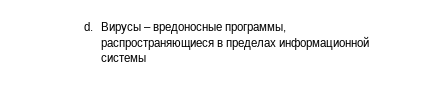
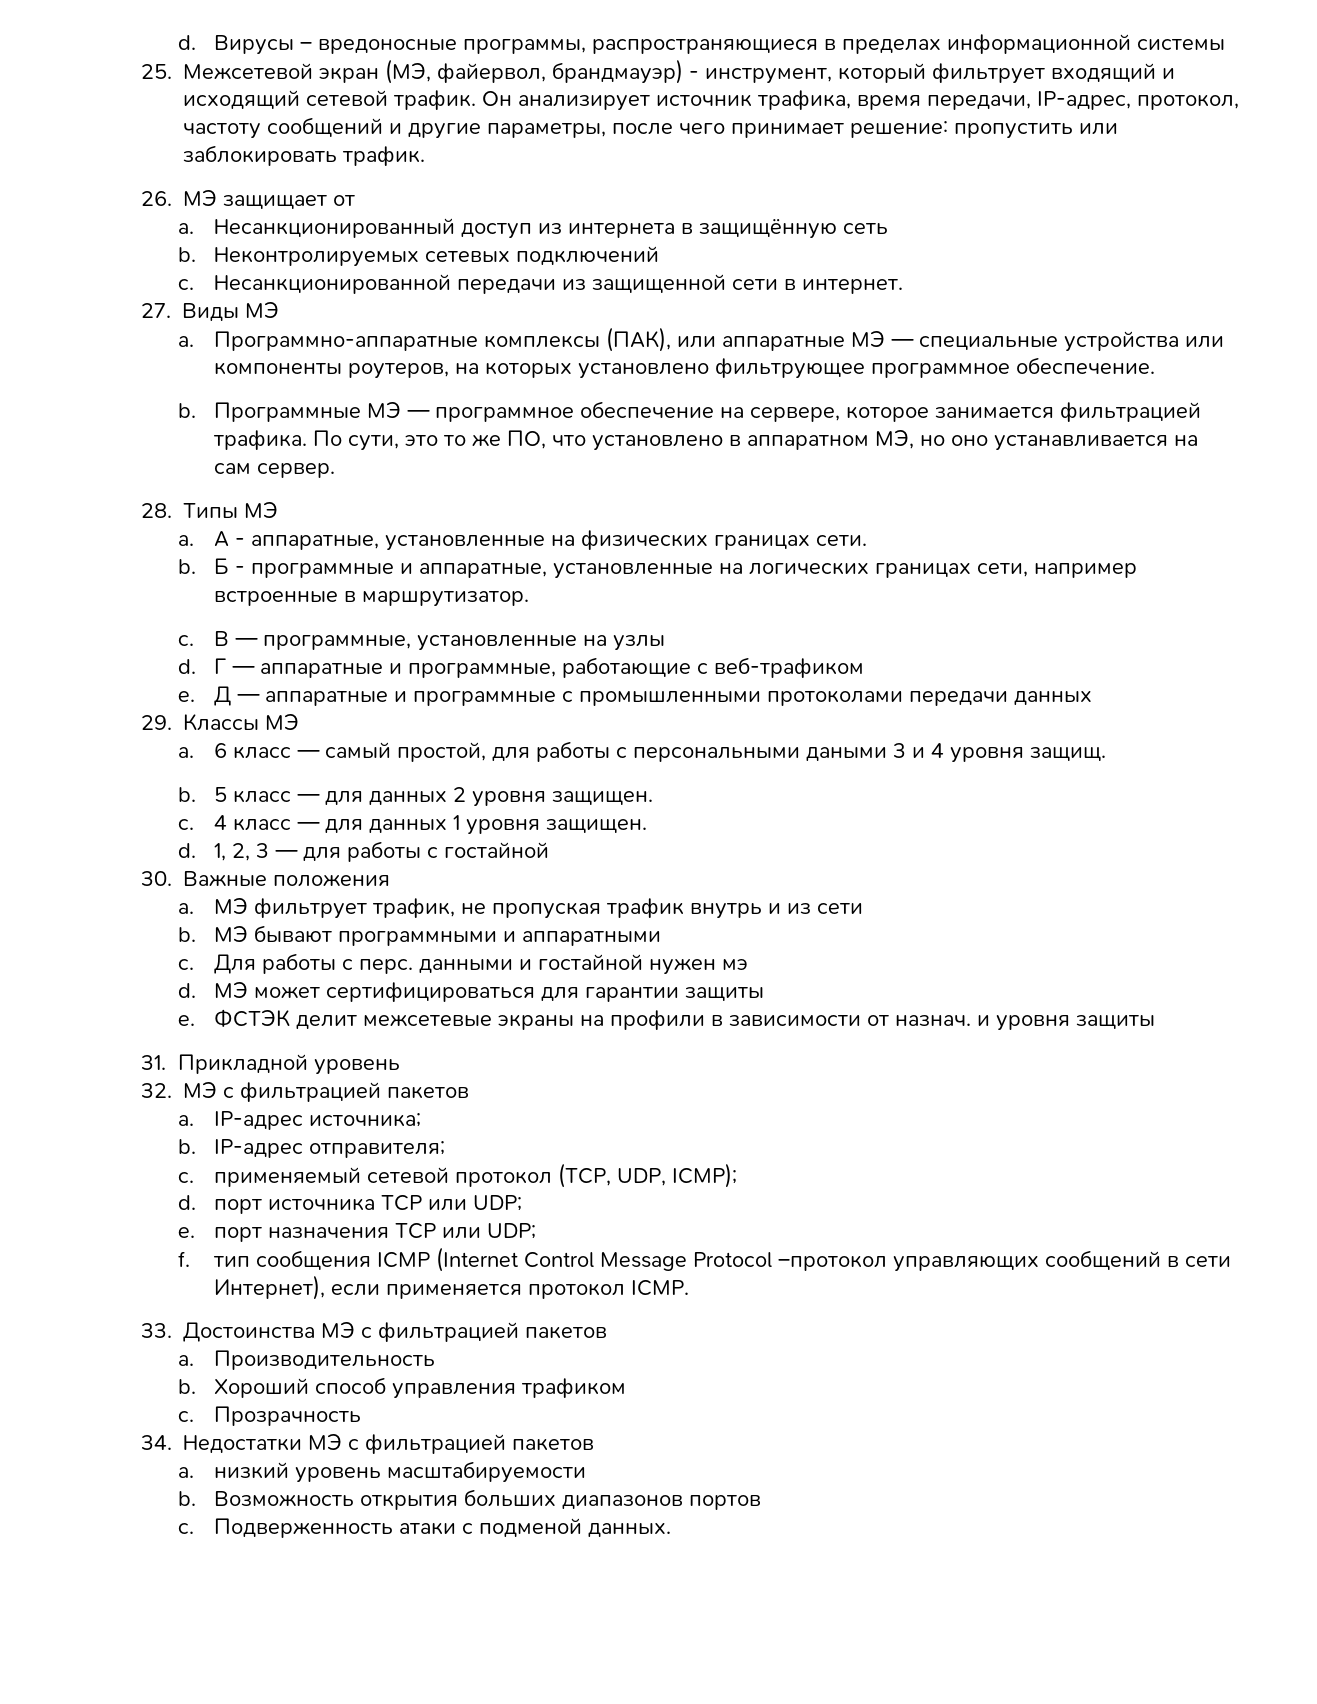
(147, 58) none -> [141,59,1176,84] [183,90,1240,111] [183,117,1119,139] [183,145,426,166] [141,190,356,210] [177,218,888,239] [177,246,659,267] [177,274,903,294] [141,302,280,322] [177,327,1224,352] [213,357,1155,379] [177,401,1201,422] [212,430,1198,451] [213,463,335,478] [141,502,279,518] [177,530,867,551] [177,558,1137,579] [213,591,529,607] [177,631,665,651] [177,657,864,678] [177,686,1092,706] [141,713,300,731] [177,741,1106,763] [177,787,653,807] [177,815,647,835] [177,841,549,862] [141,871,391,887] [177,898,863,919] [177,925,661,946] [177,953,748,975] [177,982,764,1002] [177,1009,1155,1031] [141,1054,400,1075] [141,1082,470,1102] [177,1111,421,1130] [177,1139,445,1158] [177,1163,737,1188] [177,1195,522,1214] [177,1223,536,1242] [177,1247,1231,1272] [213,1275,689,1300] [141,1322,608,1342] [177,1350,435,1370] [177,1377,626,1399] [177,1406,361,1426] [141,1434,595,1454] [177,1461,586,1483] [177,1489,761,1510] [177,1518,671,1538] // 25. Межсетевой экран (МЭ, файервол, брандмауэр) - инструмент, который фильтрует входящий и исходящий сетевой трафик. Он анализирует источник трафика, время передачи, IP-адрес, протокол, частоту сообщений и другие параметры, после чего принимает решение: пропустить или заблокировать трафик. // 26. МЭ защищает от // a. Несанкционированный доступ из интернета в защищённую сеть // b. Неконтролируемых сетевых подключений // c. Несанкционированной передачи из защищенной сети в интернет. // 27. Виды МЭ // a. Программно-аппаратные комплексы (ПАК), или аппаратные МЭ — специальные устройства или компоненты роутеров, на которых установлено фильтрующее программное обеспечение. // b. Программные МЭ — программное обеспечение на сервере, которое занимается фильтрацией трафика. По сути, это то же ПО, что установлено в аппаратном МЭ, но оно устанавливается на сам сервер. // 28. Типы МЭ // a. А - аппаратные, установленные на физических границах сети. // b. Б - программные и аппаратные, установленные на логических границах сети, например встроенные в маршрутизатор. // c. В — программные, установленные на узлы // d. Г — аппаратные и программные, работающие с веб-трафиком // e. Д — аппаратные и программные с промышленными протоколами передачи данных // 29. Классы МЭ // a. 6 класс — самый простой, для работы с персональными даными 3 и 4 уровня защищ. // b. 5 класс — для данных 2 уровня защищен. // c. 4 класс — для данных 1 уровня защищен. // d. 1, 2, 3 — для работы с гостайной // 30. Важные положения // a. МЭ фильтрует трафик, не пропуская трафик внутрь и из сети // b. МЭ бывают программными и аппаратными // c. Для работы с перс. данными и гостайной нужен мэ // d. МЭ может сертифицироваться для гарантии защиты // e. ФСТЭК делит межсетевые экраны на профили в зависимости от назнач. и уровня защиты // 31. Прикладной уровень // 32. МЭ с фильтрацией пакетов // a. IP-адрес источника; // b. IP-адрес отправителя; // c. применяемый сетевой протокол (TCP, UDP, ICMP); // d. порт источника TCP или UDP; // e. порт назначения TCP или UDP; // f. тип сообщения ICMP (Internet Control Message Protocol –протокол управляющих сообщений в сети Интернет), если применяется протокол ICMP. // 33. Достоинства МЭ с фильтрацией пакетов // a. Производительность // b. Хороший способ управления трафиком // c. Прозрачность // 34. Недостатки МЭ с фильтрацией пакетов // a. низкий уровень масштабируемости // b. Возможность открытия больших диапазонов портов // c. Подверженность атаки с подменой данных.

